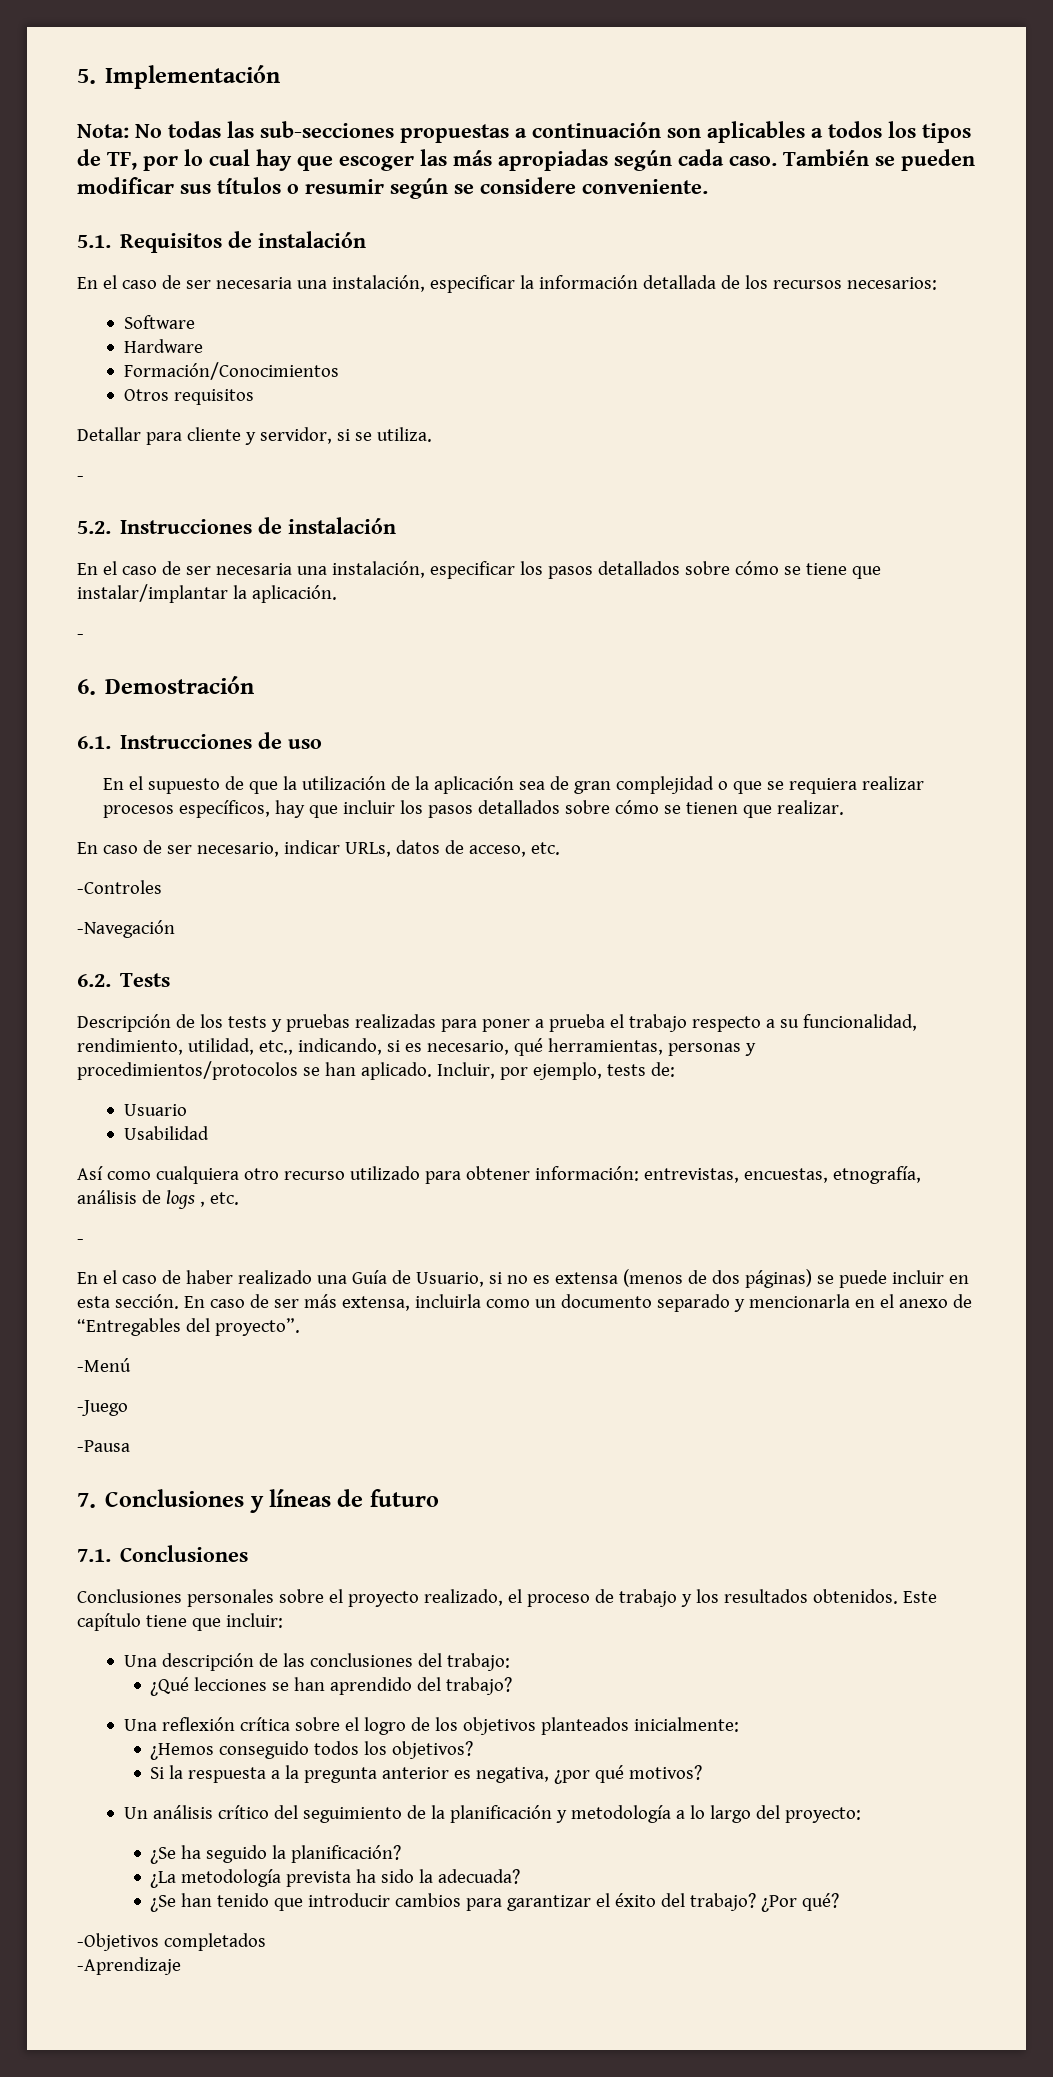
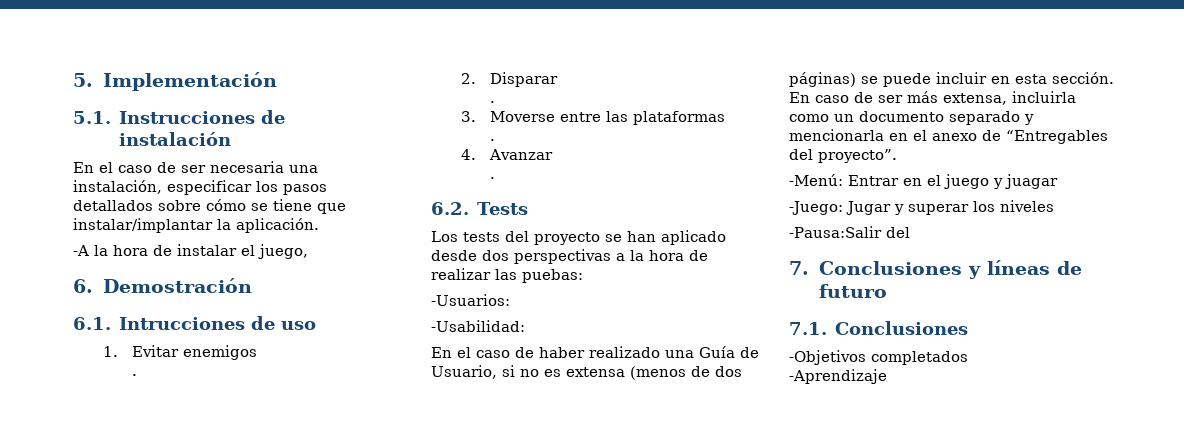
[77,121,971,143] [77,149,975,171] [77,177,708,199] [77,231,367,253] [77,275,937,293] [123,315,195,329] [123,339,203,353] [123,362,339,380] [123,389,254,405] [77,427,432,445] [77,476,84,481] [77,521,111,534] Nota: No todas las sub-secciones propuestas a continuación son aplicables a todos los tipos de TF, por lo cual hay que escoger las más apropiadas según cada caso. También se pueden modificar sus títulos o resumir según se considere conveniente. // 5.1. Requisitos de instalación // En el caso de ser necesaria una instalación, especificar la información detallada de los recursos necesarios: // Software // Hardware // Formación/Conocimientos // Otros requisitos // Detallar para cliente y servidor, si se utiliza. // - // 5.2. -> [73,111,111,124] 5.1.
[77,634,84,639] - -> [73,244,308,259] -A la hora de instalar el juego,
[120,734,253,749] Instrucciones -> [118,317,245,330] Intrucciones
[103,776,925,794] [103,800,845,818] [77,840,560,857] [77,880,162,894] [77,920,175,938] [77,973,171,987] [77,1014,917,1032] [77,1038,756,1056] [77,1061,675,1080] [123,1104,187,1116] [123,1126,209,1140] [77,1166,921,1184] [77,1190,239,1209] [77,1239,84,1244] En el supuesto de que la utilización de la aplicación sea de gran complejidad o que se requiera realizar procesos específicos, hay que incluir los pasos detallados sobre cómo se tienen que realizar. // En caso de ser necesario, indicar URLs, datos de acceso, etc. // -Controles // -Navegación // 6.2. Tests // Descripción de los tests y pruebas realizadas para poner a prueba el trabajo respecto a su funcionalidad, rendimiento, utilidad, etc., indicando, si es necesario, qué herramientas, personas y procedimientos/protocolos se han aplicado. Incluir, por ejemplo, tests de: // Usuario // Usabilidad // Así como cualquiera otro recurso utilizado para obtener información: entrevistas, encuestas, etnografía, análisis de logs , etc. // - -> [102,345,258,360] [132,374,138,376] [460,72,559,87] [490,101,496,103] [460,111,726,125] [490,139,496,141] [460,149,554,160] [490,177,496,179] [431,202,529,215] [431,230,726,245] [431,249,708,264] [431,268,583,283] [431,294,510,306] [431,320,525,332] 1. Evitar enemigos // . // 2. Disparar // . // 3. Moverse entre las plataformas // . // 4. Avanzar // . // 6.2. Tests // Los tests del proyecto se han aplicado desde dos perspectivas a la hora de realizar las puebas: // -Usuarios: // -Usabilidad:
[77,1358,131,1372] [77,1400,128,1416] [77,1440,130,1452] -Menú // -Juego // -Pausa -> [789,174,1058,189] [789,200,1054,215] [789,226,910,238] -Menú: Entrar en el juego y juagar // -Juego: Jugar y superar los niveles // -Pausa:Salir del
[77,1589,937,1607] [77,1613,283,1631] [123,1653,510,1671] [150,1677,513,1696] [123,1717,739,1735] [150,1741,474,1760] [150,1765,703,1784] [123,1805,861,1823] [150,1845,402,1864] [150,1869,521,1888] [150,1893,840,1912] // Conclusiones personales sobre el proyecto realizado, el proceso de trabajo y los resultados obtenidos. Este capítulo tiene que incluir: // Una descripción de las conclusiones del trabajo: // ¿Qué lecciones se han aprendido del trabajo? // Una reflexión crítica sobre el logro de los objetivos planteados inicialmente: // ¿Hemos conseguido todos los objetivos? // Si la respuesta a la pregunta anterior es negativa, ¿por qué motivos? // Un análisis crítico del seguimiento de la planificación y metodología a lo largo del proyecto: // ¿Se ha seguido la planificación? // ¿La metodología prevista ha sido la adecuada? // ¿Se han tenido que introducir cambios para garantizar el éxito del trabajo? ¿Por qué? -> (968, 328) none

